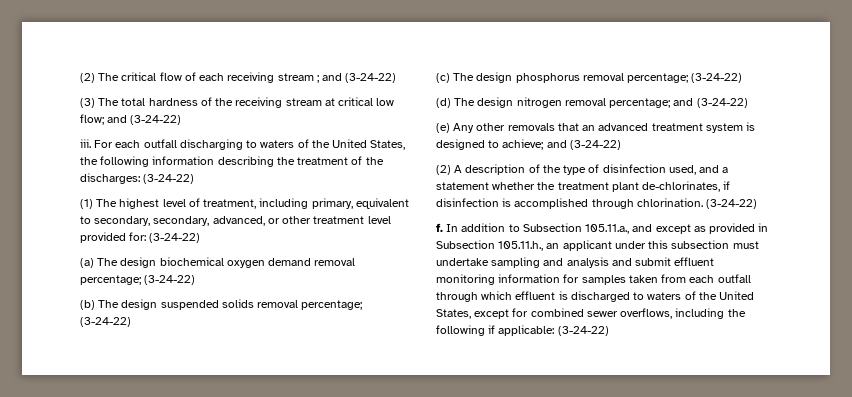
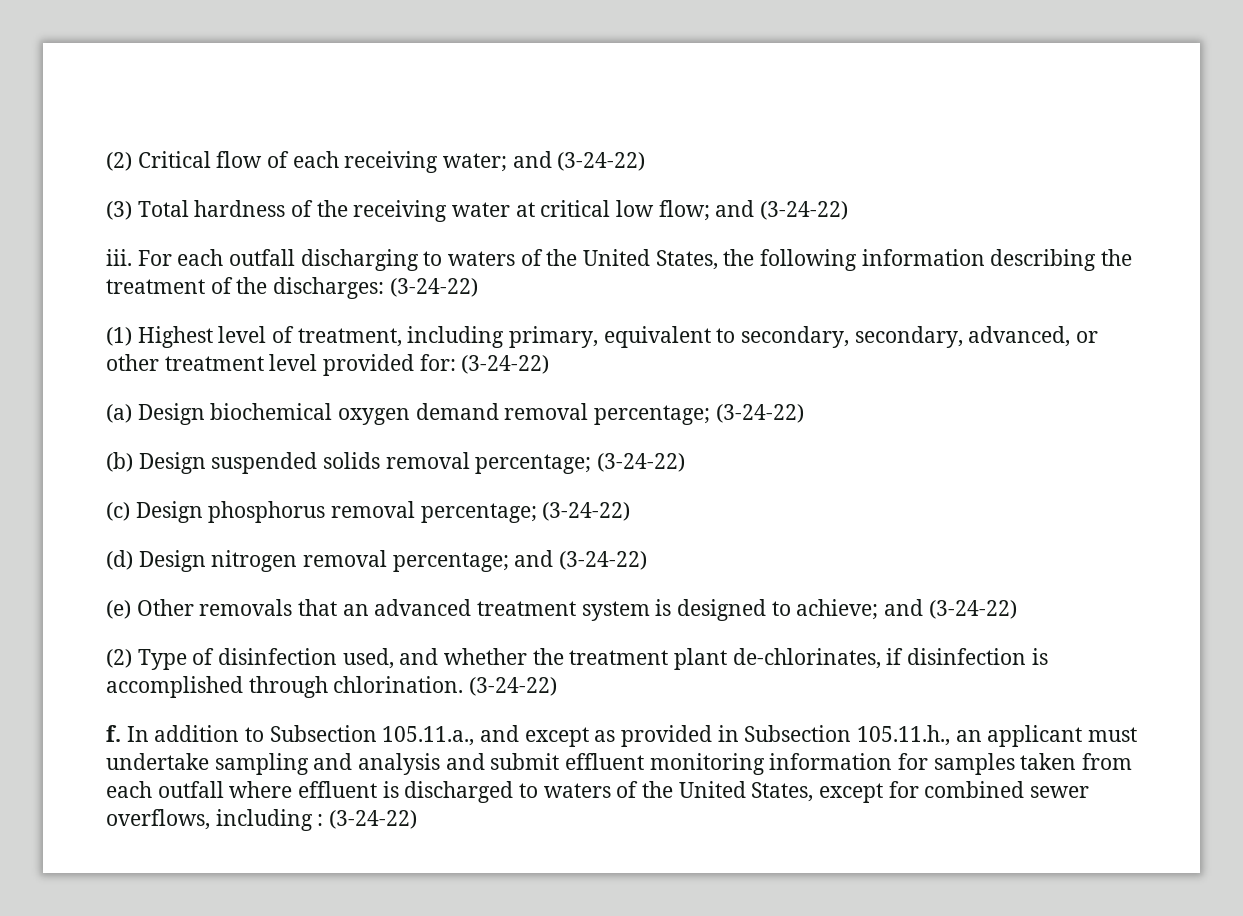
[80,72,157,83] (2) The critical -> [106,151,211,171] (2) Critical
[277,73,319,83] stream ; -> [443,153,508,172] water;
[98,98,146,106] The total -> [137,200,189,217] Total
[285,98,322,106] stream -> [452,202,511,217] water
[96,198,160,209] The highest -> [137,326,213,348] Highest
[97,257,157,268] The design -> [137,403,205,425] Design
[98,299,158,310] The design -> [138,452,206,474] Design
[453,72,513,83] The design -> [135,501,203,523] Design
[454,97,514,108] The design -> [138,550,206,572] Design
[453,123,506,133] Any other -> [136,599,194,616] Other
[454,164,587,175] A description of the type -> [137,649,187,670] Type
[722,167,729,173] [436,182,489,190] a statement -> (439, 656) none
[614,240,730,249] under this subsection -> (1083, 736) none
[436,291,513,302] through which -> [229,781,293,798] where
[727,309,746,317] [436,325,555,336] the following if applicable: -> [317,814,324,826] :

